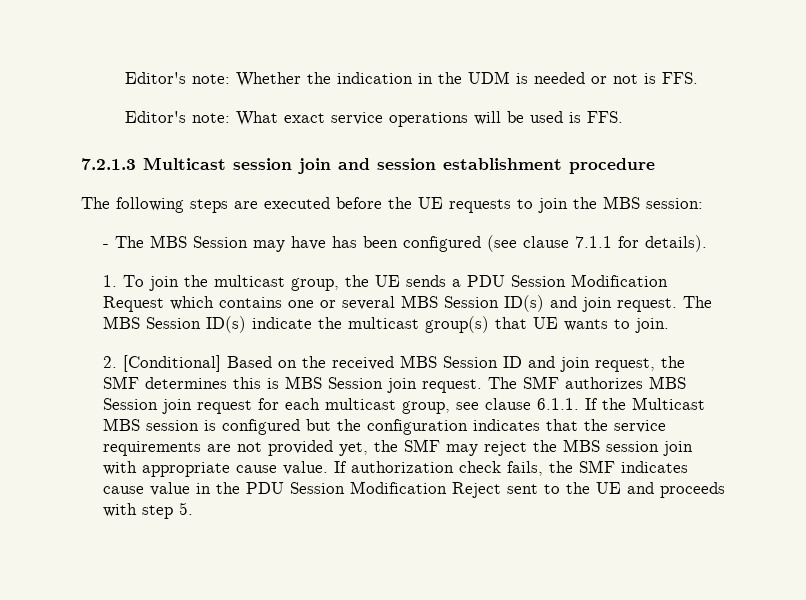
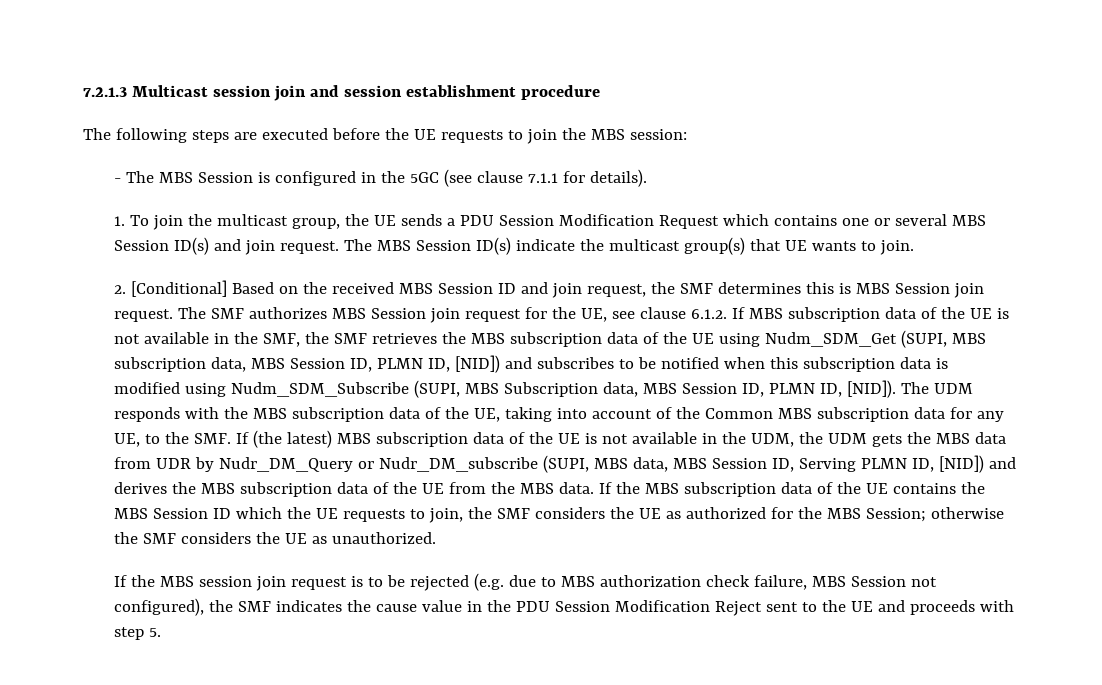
[124,71,698,87] [124,111,623,127] Editor's note: Whether the indication in the UDM is needed or not is FFS. // Editor's note: What exact service operations will be used is FFS. // -> (83, 92) none
[252,236,481,252] may have has been configured -> [258,171,440,186] is configured in the 5GC
[284,397,705,414] [102,418,666,435] [102,439,693,456] [102,461,543,477] each multicast group, see clause 6.1.1. If the Multicast MBS session is configured but the configuration indicates that the service requirements are not provided yet, the SMF may reject the MBS session join with appropriate cause value. If authorization check fails, -> [552,307,1010,322] [114,330,987,348] [114,355,949,373] [114,380,974,398] [114,407,1005,422] [114,430,1007,448] [114,455,1017,473] [114,482,986,497] [114,507,1005,523] [114,532,437,544] [114,573,938,591] [114,598,205,616] the UE, see clause 6.1.2. If MBS subscription data of the UE is not available in the SMF, the SMF retrieves the MBS subscription data of the UE using Nudm_SDM_Get (SUPI, MBS subscription data, MBS Session ID, PLMN ID, [NID]) and subscribes to be notified when this subscription data is modified using Nudm_SDM_Subscribe (SUPI, MBS Subscription data, MBS Session ID, PLMN ID, [NID]). The UDM responds with the MBS subscription data of the UE, taking into account of the Common MBS subscription data for any UE, to the SMF. If (the latest) MBS subscription data of the UE is not available in the UDM, the UDM gets the MBS data from UDR by Nudr_DM_Query or Nudr_DM_subscribe (SUPI, MBS data, MBS Session ID, Serving PLMN ID, [NID]) and derives the MBS subscription data of the UE from the MBS data. If the MBS subscription data of the UE contains the MBS Session ID which the UE requests to join, the SMF considers the UE as authorized for the MBS Session; otherwise the SMF considers the UE as unauthorized. // If the MBS session join request is to be rejected (e.g. due to MBS authorization check failure, MBS Session not configured),
(688, 467) none -> [347,600,372,612] the

